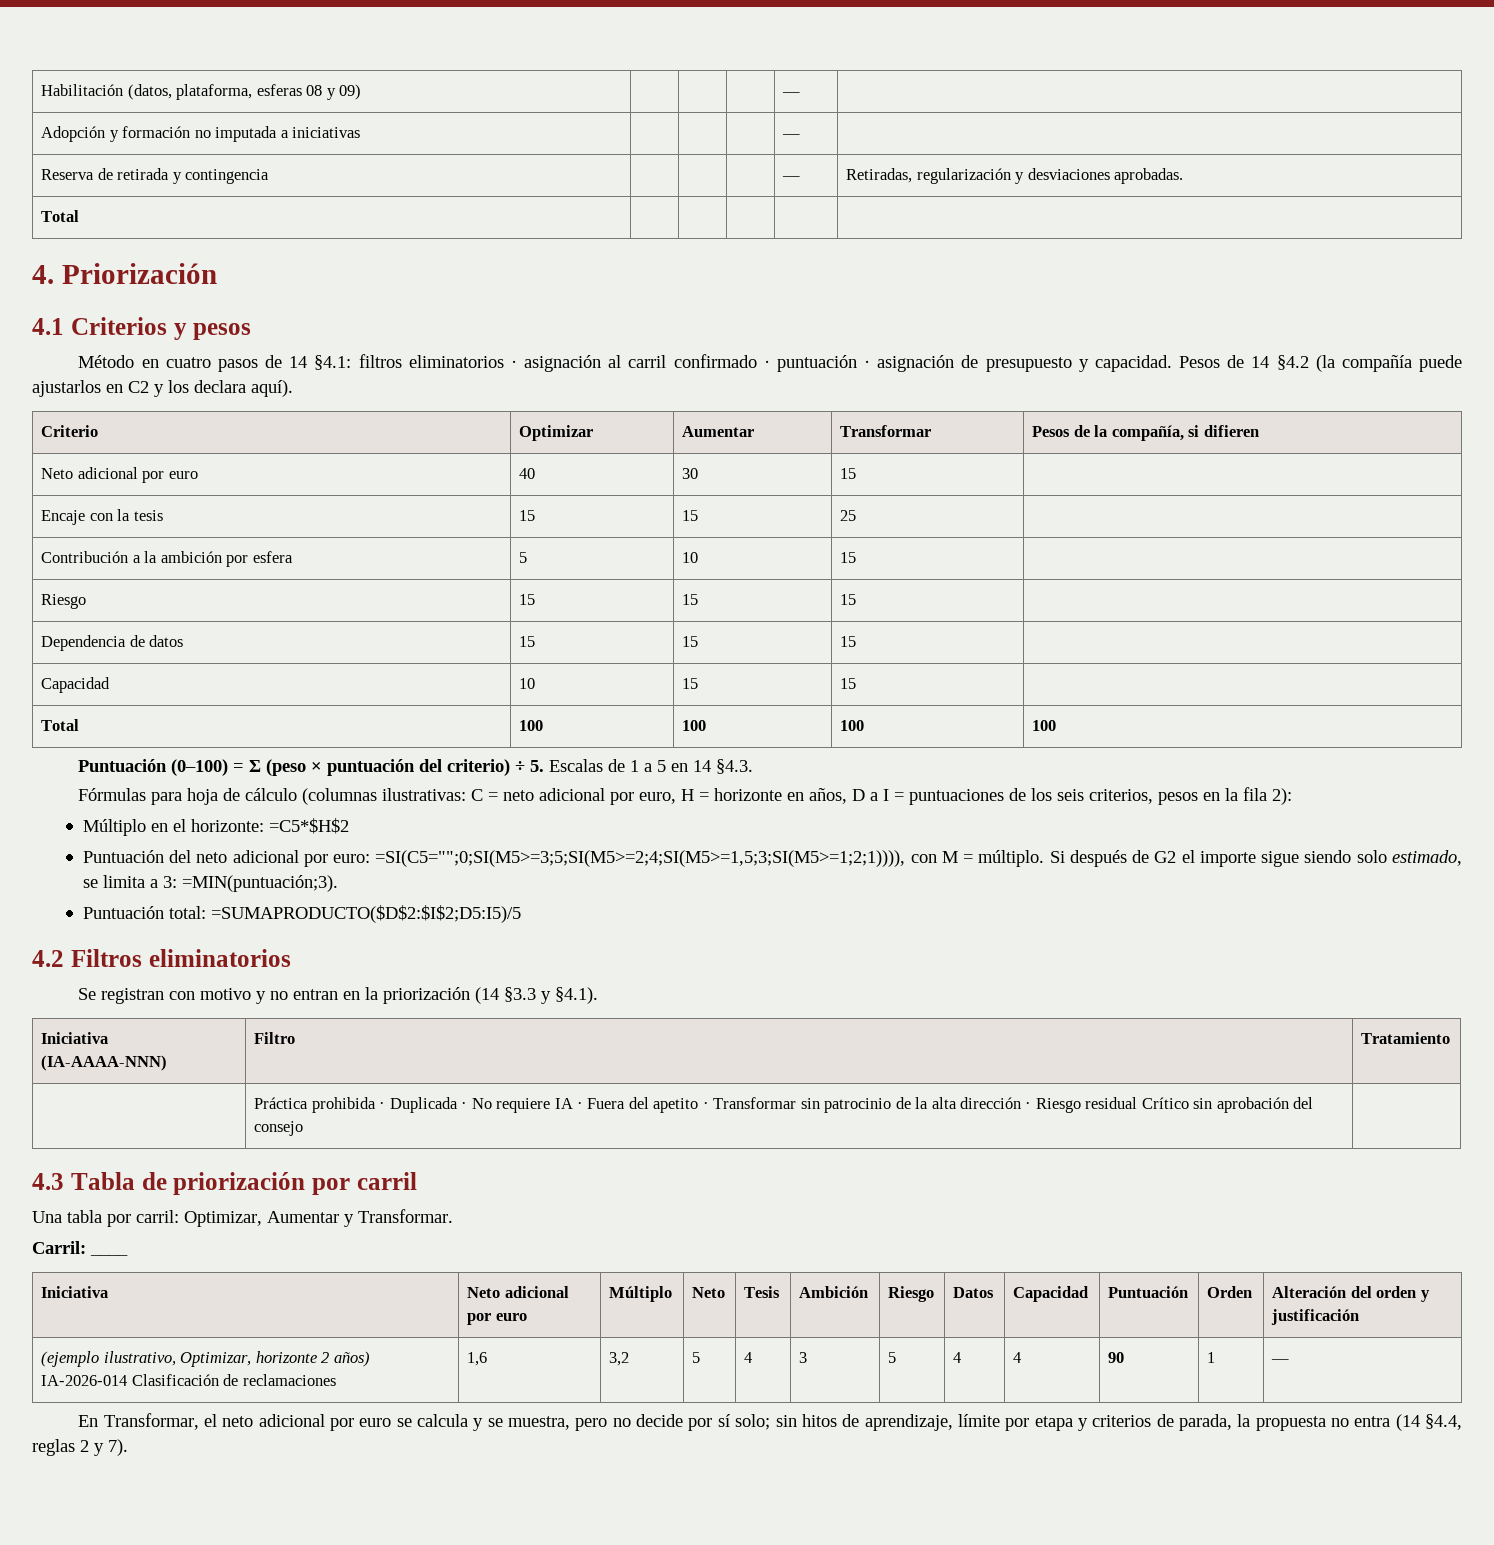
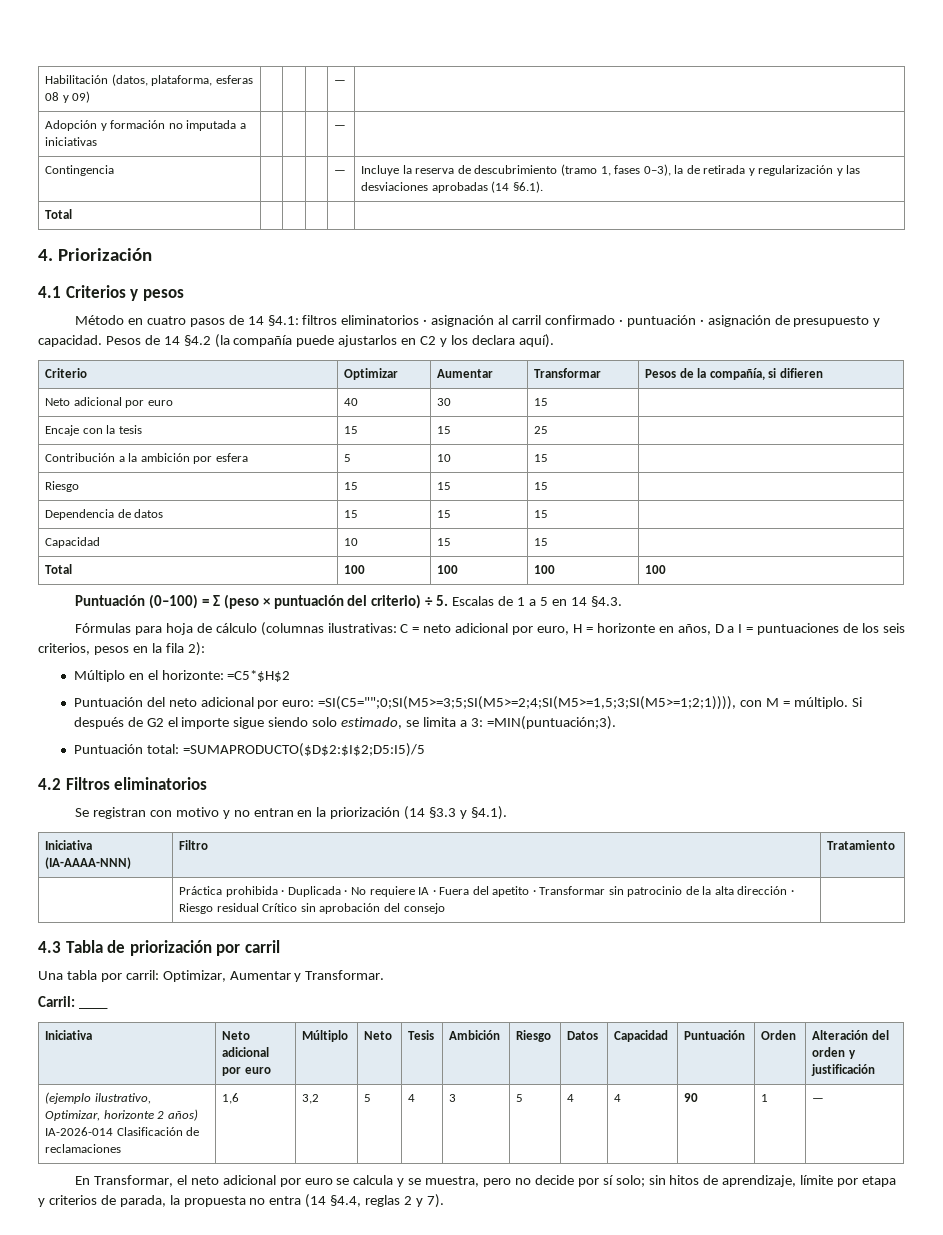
[41,168,270,184] [782,176,801,180] [846,168,1184,184] Reserva de retirada y contingencia | | | | — | Retiradas, regularización y desviaciones aprobadas. -> [45,165,115,176] [334,170,347,174] [361,164,861,176] [361,181,543,193] Contingencia | | | | — | Incluye la reserva de descubrimiento (tramo 1, fases 0–3), la de retirada y regularización y las desviaciones aprobadas (14 §6.1).

